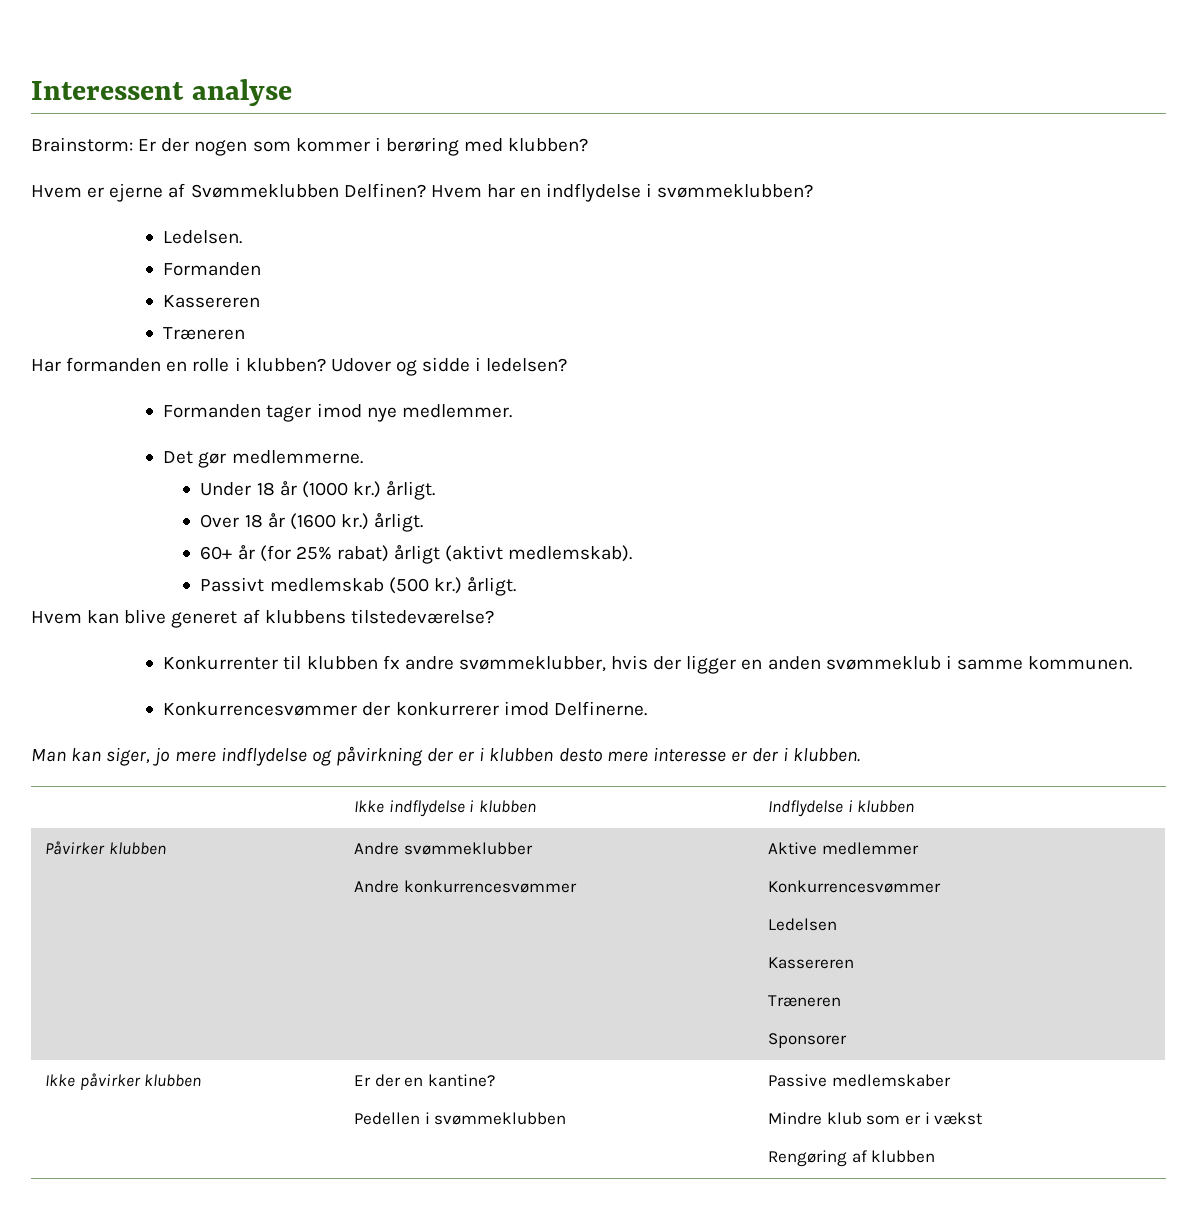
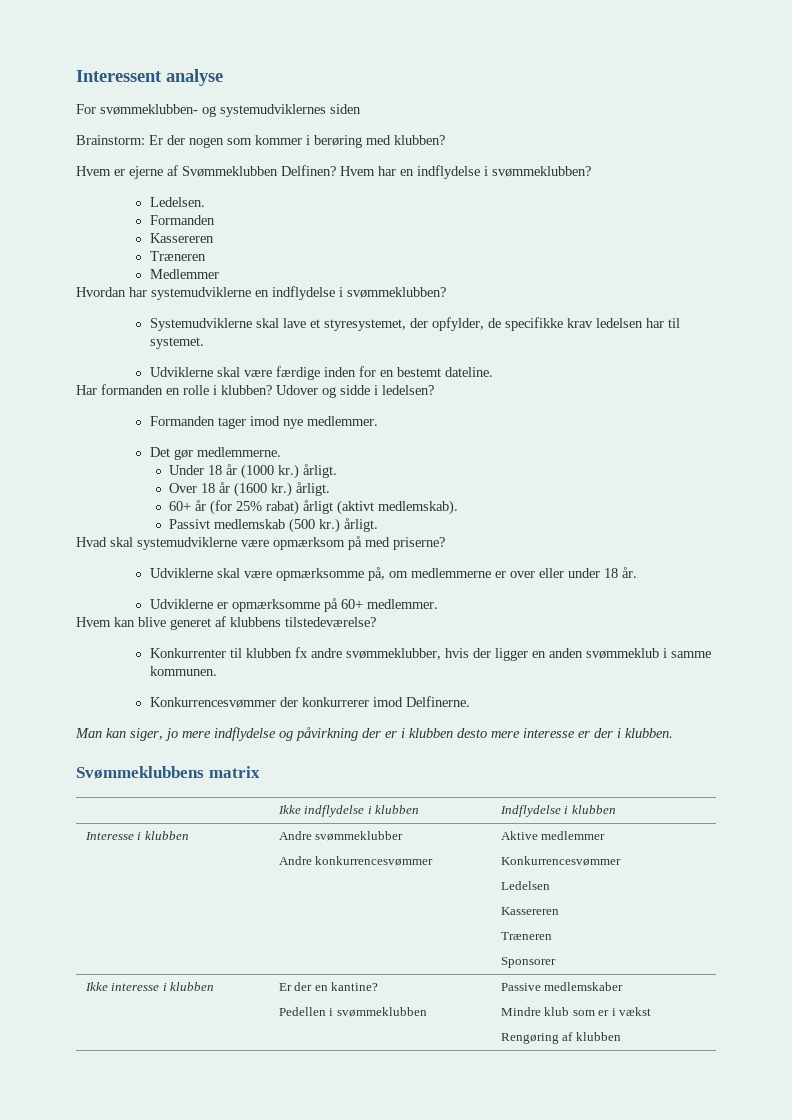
(292, 92) none -> [76,104,361,117] // For svømmeklubben- og systemudviklernes siden
(246, 333) none -> [149,269,219,279] [76,286,446,300] [149,317,680,331] [149,337,204,349] [149,366,493,380] // Medlemmer // Hvordan har systemudviklerne en indflydelse i svømmeklubben? // Systemudviklerne skal lave et styresystemet, der opfylder, de specifikke krav ledelsen har til systemet. // Udviklerne skal være færdige inden for en bestemt dateline.
(516, 586) none -> [76,536,445,550] [149,567,637,581] [149,598,438,612] // Hvad skal systemudviklerne være opmærksom på med priserne? // Udviklerne skal være opmærksomme på, om medlemmerne er over eller under 18 år. // Udviklerne er opmærksomme på 60+ medlemmer.
(861, 755) none -> [76,766,260,779] // Svømmeklubbens matrix
[45,841,106,855] Påvirker -> [84,832,142,840] Interesse i
[79,1073,141,1090] påvirker -> [111,983,167,991] interesse i

